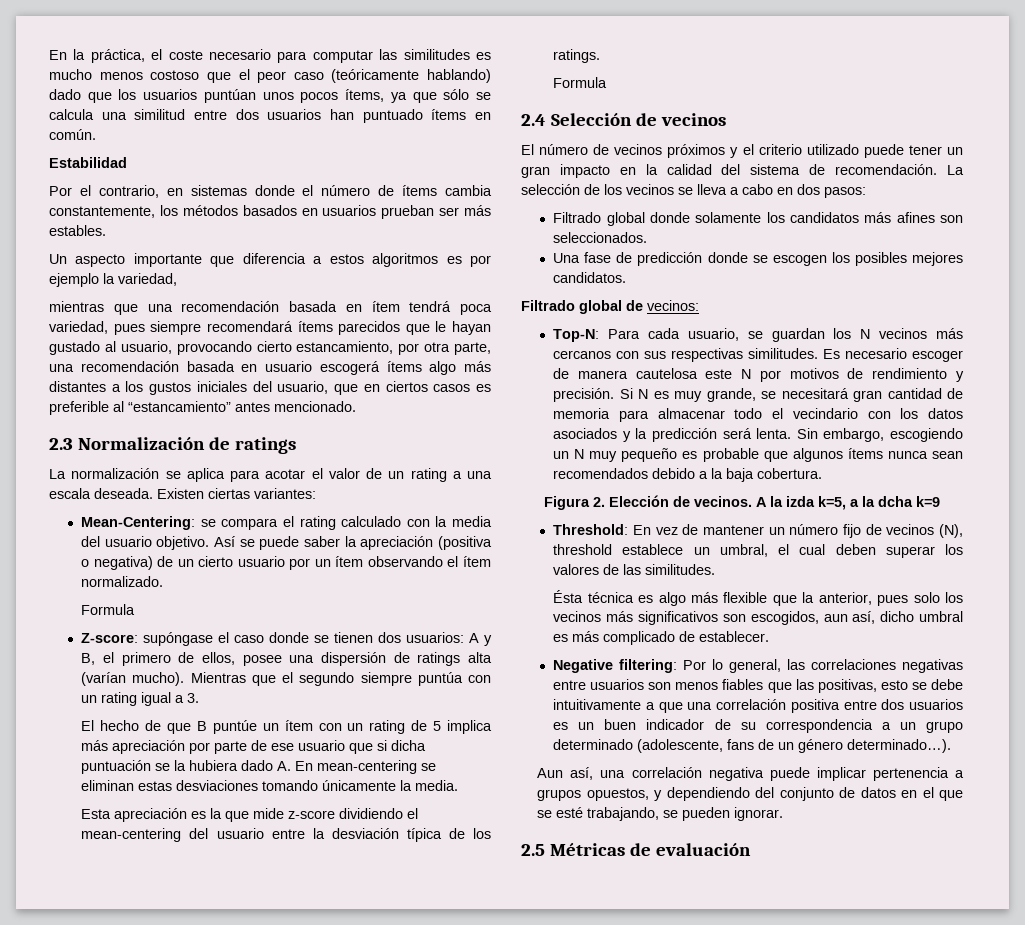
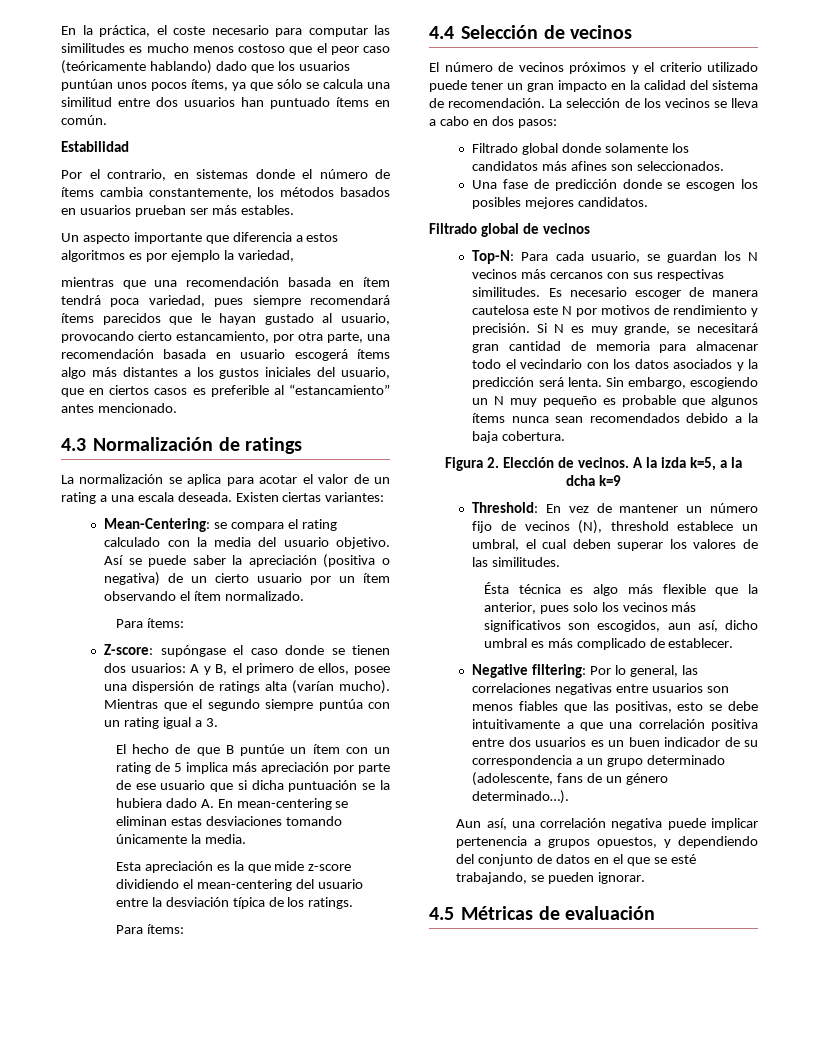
[49,438,73,450] 2.3 -> [61,438,86,451] 4.3
[81,604,136,615] Formula -> [115,618,184,628] Para ítems:
[553,77,608,88] [521,114,546,126] Formula // 2.4 -> [115,924,184,934] [429,26,454,39] Para ítems: // 4.4
[647,300,699,311] vecinos: -> [542,223,590,234] vecinos
[521,844,545,856] 2.5 -> [429,907,454,920] 4.5

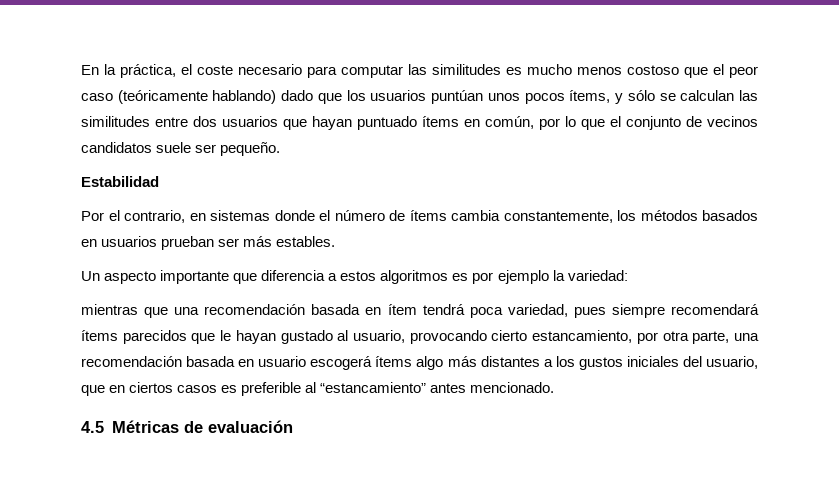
[232,79,390,91] [61,97,264,107] ya que sólo se calcula una similitud entre dos usuarios han -> [615,90,759,104] [81,116,352,130] y sólo se calculan las similitudes entre dos usuarios que hayan
[61,115,107,125] común. -> [485,116,758,130] [81,142,281,156] común, por lo que el conjunto de vecinos candidatos suele ser pequeño.
[237,250,294,262] variedad, -> [567,270,628,281] variedad:
[61,437,302,454] [61,474,391,486] [61,492,385,504] [104,518,338,532] [104,537,390,549] [104,554,390,568] [104,572,390,586] [104,591,305,601] [115,618,184,628] [104,644,391,657] [104,663,390,675] [104,680,391,694] [104,699,390,711] [104,717,219,729] [115,744,390,756] [115,762,390,774] [115,780,390,792] [115,798,349,810] [115,816,342,826] [115,834,246,844] [115,861,352,873] [115,879,363,891] [115,897,354,909] [115,924,184,934] [429,25,632,39] [429,62,758,74] [429,80,758,92] [429,98,758,108] [429,116,557,128] [472,143,690,155] [472,161,725,171] [472,179,758,191] [472,197,649,209] [429,223,590,237] [472,250,759,264] [472,269,724,281] [472,287,758,299] [472,305,758,317] [472,323,758,335] [472,341,758,353] [472,359,758,371] [472,377,758,389] [472,395,758,407] [472,413,758,423] [472,431,566,443] [445,457,742,471] [566,475,621,486] [472,502,758,513] [472,520,758,534] [472,539,758,551] [472,557,561,567] [483,582,758,596] [483,602,697,614] [483,620,758,632] [483,638,734,650] [472,664,698,678] [472,683,730,695] [472,701,758,713] [472,719,758,731] [472,737,758,747] [472,755,726,767] [472,772,669,786] [472,790,570,804] [456,818,758,830] [456,836,758,848] [456,854,696,866] [456,872,646,884] // 4.3 Normalización de ratings // La normalización se aplica para acotar el valor de un rating a una escala deseada. Existen ciertas variantes: // Mean-Centering: se compara el rating calculado con la media del usuario objetivo. Así se puede saber la apreciación (positiva o negativa) de un cierto usuario por un ítem observando el ítem normalizado. // Para ítems: // Z-score: supóngase el caso donde se tienen dos usuarios: A y B, el primero de ellos, posee una dispersión de ratings alta (varían mucho). Mientras que el segundo siempre puntúa con un rating igual a 3. // El hecho de que B puntúe un ítem con un rating de 5 implica más apreciación por parte de ese usuario que si dicha puntuación se la hubiera dado A. En mean-centering se eliminan estas desviaciones tomando únicamente la media. // Esta apreciación es la que mide z-score dividiendo el mean-centering del usuario entre la desviación típica de los ratings. // Para ítems: // 4.4 Selección de vecinos // El número de vecinos próximos y el criterio utilizado puede tener un gran impacto en la calidad del sistema de recomendación. La selección de los vecinos se lleva a cabo en dos pasos: // Filtrado global donde solamente los candidatos más afines son seleccionados. // Una fase de predicción donde se escogen los posibles mejores candidatos. // Filtrado global de vecinos // Top-N: Para cada usuario, se guardan los N vecinos más cercanos con sus respectivas similitudes. Es necesario escoger de manera cautelosa este N por motivos de rendimiento y precisión. Si N es muy grande, se necesitará gran cantidad de memoria para almacenar todo el vecindario con los datos asociados y la predicción será lenta. Sin embargo, escogiendo un N muy pequeño es probable que algunos ítems nunca sean recomendados debido a la baja cobertura. // Figura 2. Elección de vecinos. A la izda k=5, a la dcha k=9 // Threshold: En vez de mantener un número fijo de vecinos (N), threshold establece un umbral, el cual deben superar los valores de las similitudes. // Ésta técnica es algo más flexible que la anterior, pues solo los vecinos más significativos son escogidos, aun así, dicho umbral es más complicado de establecer. // Negative filtering: Por lo general, las correlaciones negativas entre usuarios son menos fiables que las positivas, esto se debe intuitivamente a que una correlación positiva entre dos usuarios es un buen indicador de su correspondencia a un grupo determinado (adolescente, fans de un género determinado…). // Aun así, una correlación negativa puede implicar pertenencia a grupos opuestos, y dependiendo del conjunto de datos en el que se esté trabajando, se pueden ignorar. -> (555, 387) none

